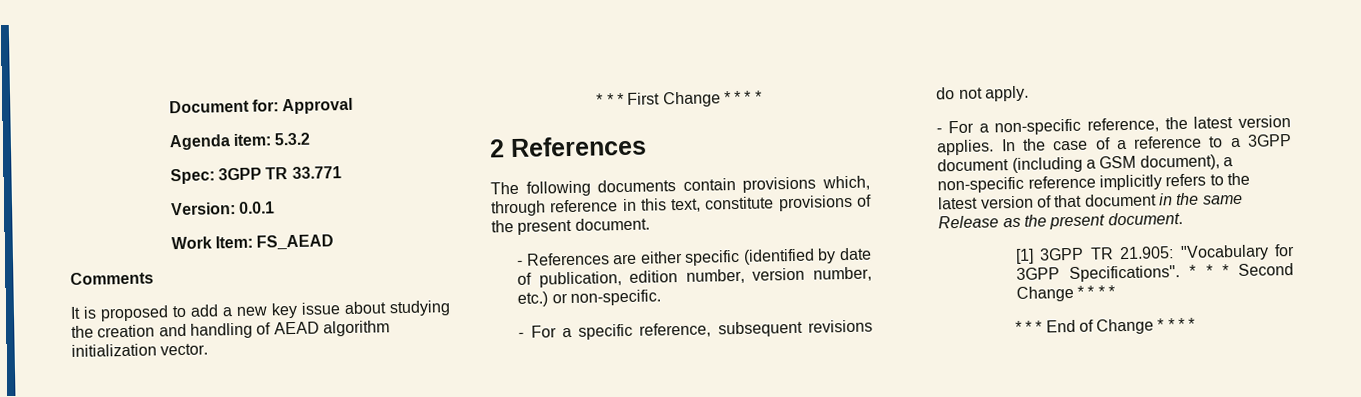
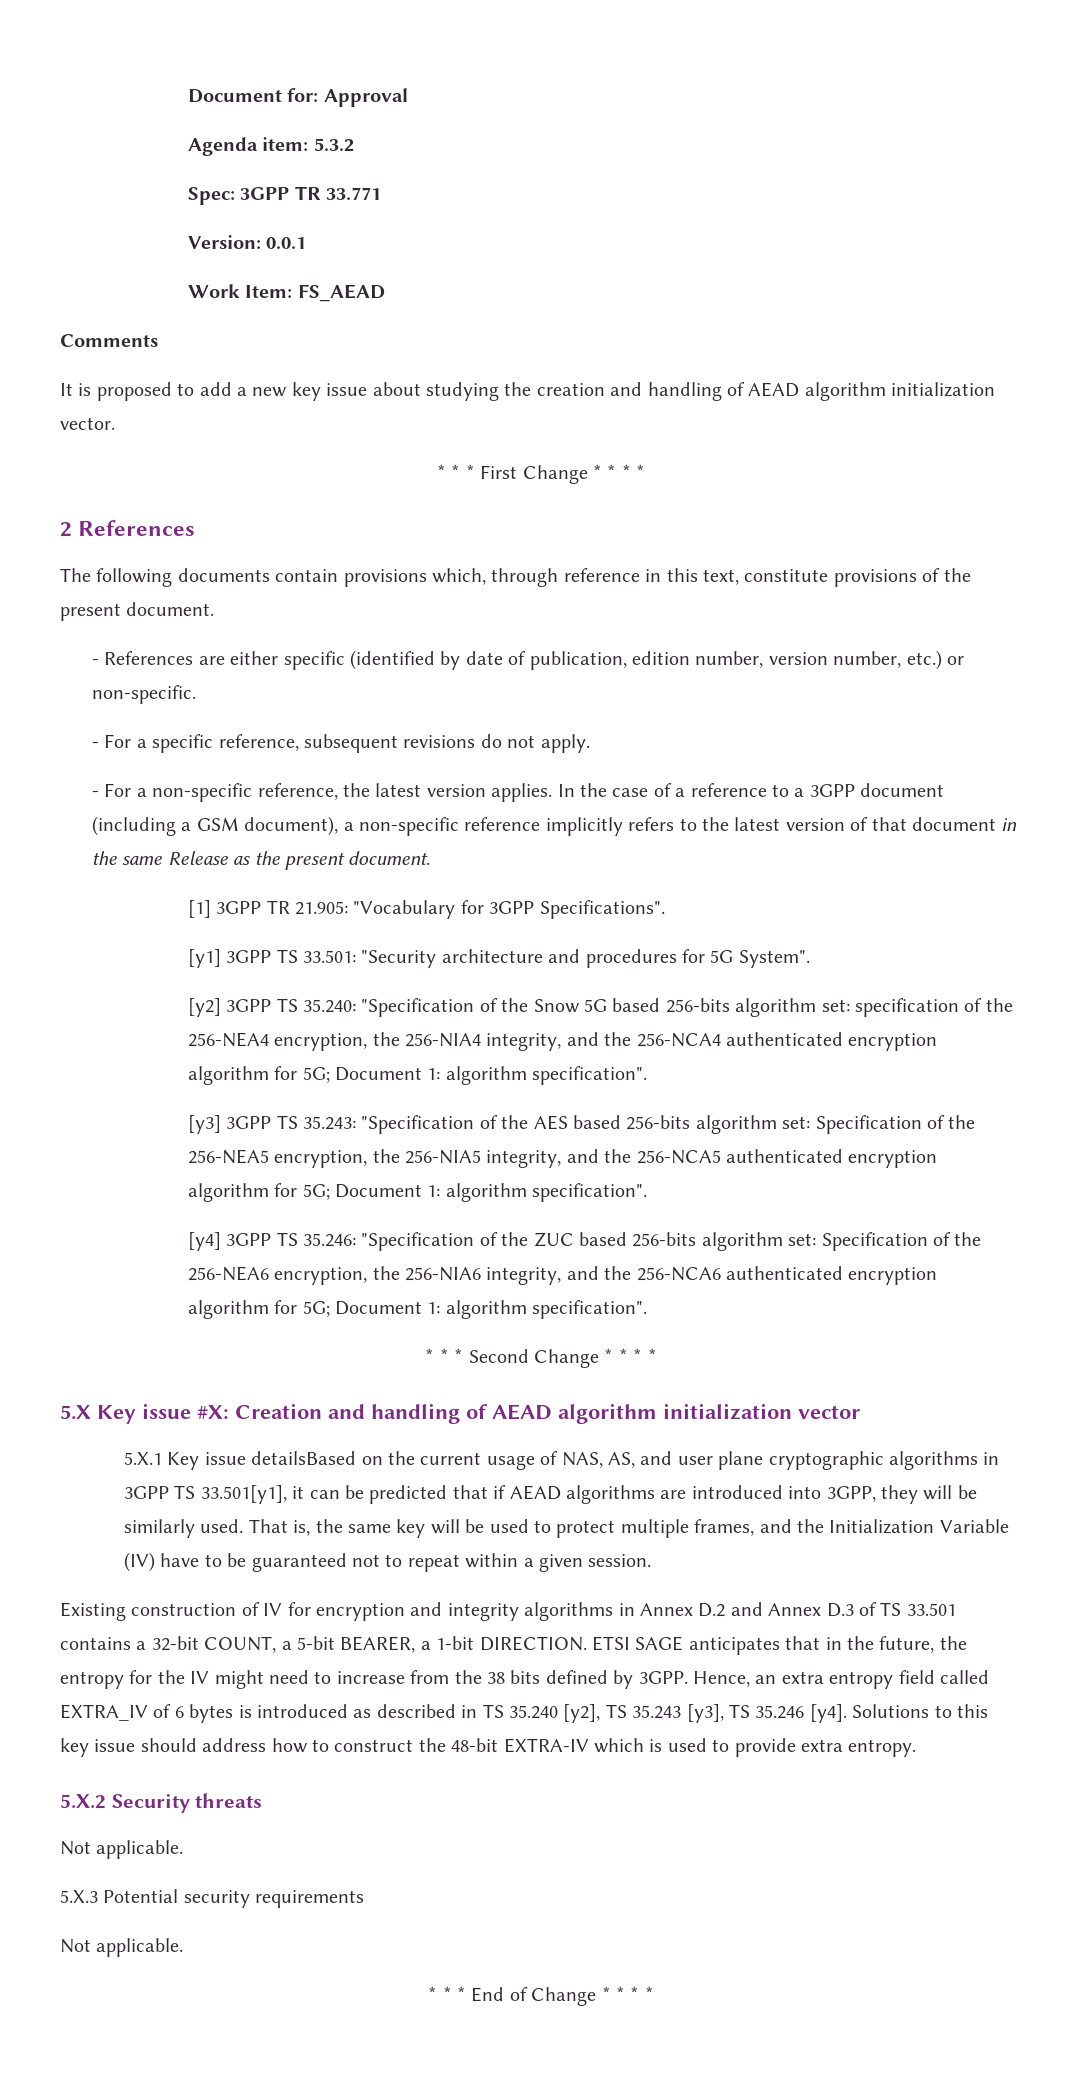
(1180, 274) none -> [187,949,810,968] [187,998,1013,1017] [187,1032,938,1051] [187,1066,648,1085] [187,1115,976,1134] [187,1149,938,1168] [187,1183,648,1202] [187,1232,982,1251] [187,1266,938,1285] [187,1300,648,1319] // [y1] 3GPP TS 33.501: "Security architecture and procedures for 5G System". // [y2] 3GPP TS 35.240: "Specification of the Snow 5G based 256-bits algorithm set: specification of the 256-NEA4 encryption, the 256-NIA4 integrity, and the 256-NCA4 authenticated encryption algorithm for 5G; Document 1: algorithm specification". // [y3] 3GPP TS 35.243: "Specification of the AES based 256-bits algorithm set: Specification of the 256-NEA5 encryption, the 256-NIA5 integrity, and the 256-NCA5 authenticated encryption algorithm for 5G; Document 1: algorithm specification". // [y4] 3GPP TS 35.246: "Specification of the ZUC based 256-bits algorithm set: Specification of the 256-NEA6 encryption, the 256-NIA6 integrity, and the 256-NCA6 authenticated encryption algorithm for 5G; Document 1: algorithm specification". //
(1116, 291) none -> [60,1403,860,1424] [123,1451,1000,1470] [123,1485,977,1504] [123,1519,1009,1538] [123,1552,652,1572] [60,1602,956,1621] [60,1636,967,1655] [60,1670,989,1689] [60,1704,988,1723] [60,1738,917,1757] [60,1793,263,1813] [60,1840,184,1859] [60,1889,365,1908] [60,1938,184,1957] // 5.X Key issue #X: Creation and handling of AEAD algorithm initialization vector // 5.X.1 Key issue detailsBased on the current usage of NAS, AS, and user plane cryptographic algorithms in 3GPP TS 33.501[y1], it can be predicted that if AEAD algorithms are introduced into 3GPP, they will be similarly used. That is, the same key will be used to protect multiple frames, and the Initialization Variable (IV) have to be guaranteed not to repeat within a given session. // Existing construction of IV for encryption and integrity algorithms in Annex D.2 and Annex D.3 of TS 33.501 contains a 32-bit COUNT, a 5-bit BEARER, a 1-bit DIRECTION. ETSI SAGE anticipates that in the future, the entropy for the IV might need to increase from the 38 bits defined by 3GPP. Hence, an extra entropy field called EXTRA_IV of 6 bytes is introduced as described in TS 35.240 [y2], TS 35.243 [y3], TS 35.246 [y4]. Solutions to this key issue should address how to construct the 48-bit EXTRA-IV which is used to provide extra entropy. // 5.X.2 Security threats // Not applicable. // 5.X.3 Potential security requirements // Not applicable.

